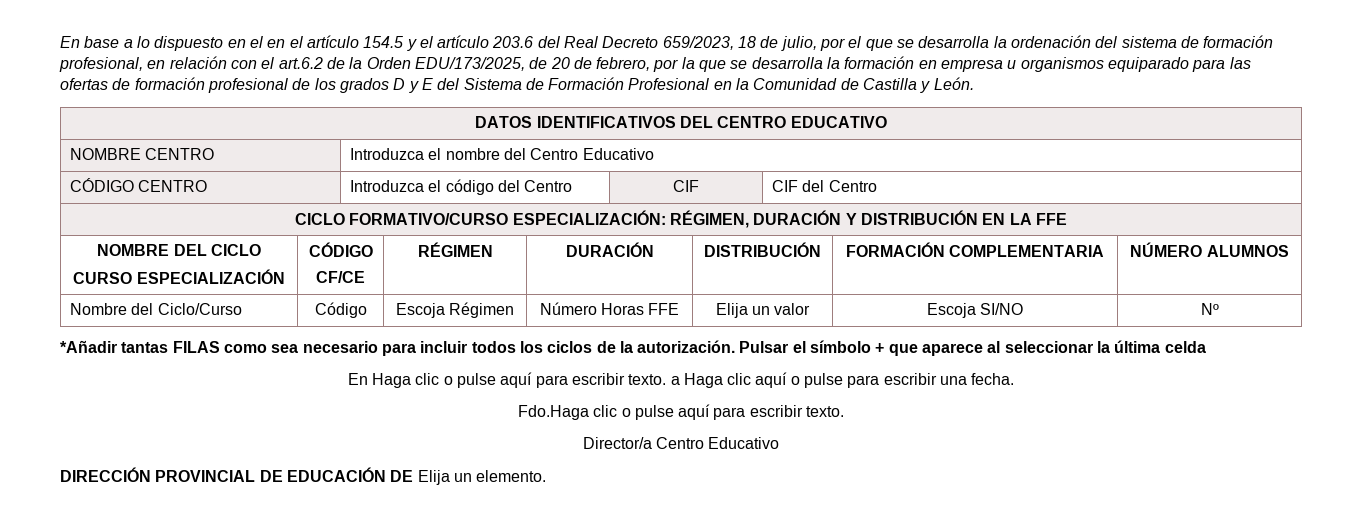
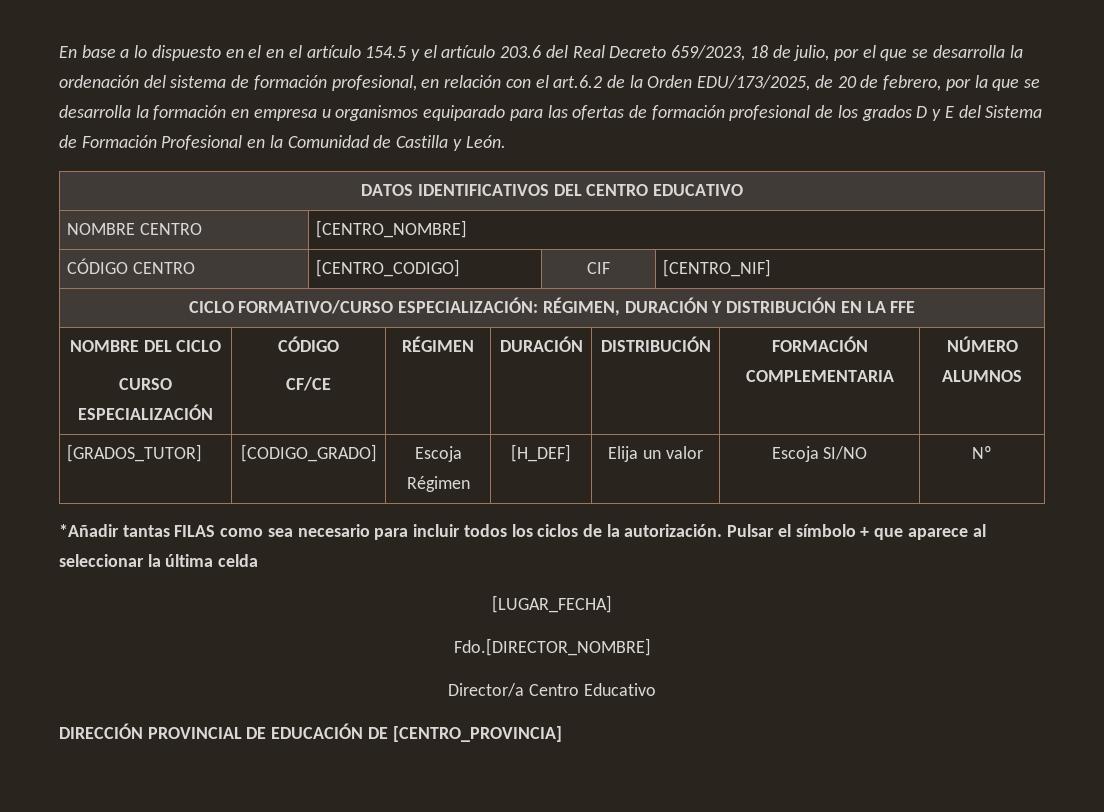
[350,148,654,160] [70,178,208,192] [350,179,573,195] [673,180,699,192] [772,180,877,192] Introduzca el nombre del Centro Educativo // CÓDIGO CENTRO | Introduzca el código del Centro | CIF | CIF del Centro -> [316,220,468,238] [67,258,196,274] [316,259,461,277] [587,262,610,274] [663,259,772,277] [CENTRO_NOMBRE] // CÓDIGO CENTRO | [CENTRO_CODIGO] | CIF | [CENTRO_NIF]
[70,303,242,315] [314,302,367,318] Nombre del Ciclo/Curso | Código -> [67,444,203,462] [240,444,377,462] [GRADOS_TUTOR] | [CODIGO_GRADO]
[539,302,680,315] Número Horas FFE -> [511,444,571,462] [H_DEF]
[347,372,1015,388] [517,404,845,420] En Haga clic o pulse aquí para escribir texto. a Haga clic aquí o pulse para escribir una fecha. // Fdo.Haga clic o pulse aquí para escribir texto. -> [492,595,612,613] [453,638,651,656] [LUGAR_FECHA] // Fdo.[DIRECTOR_NOMBRE]
[417,470,547,485] Elija un elemento. -> [392,726,562,742] [CENTRO_PROVINCIA]

